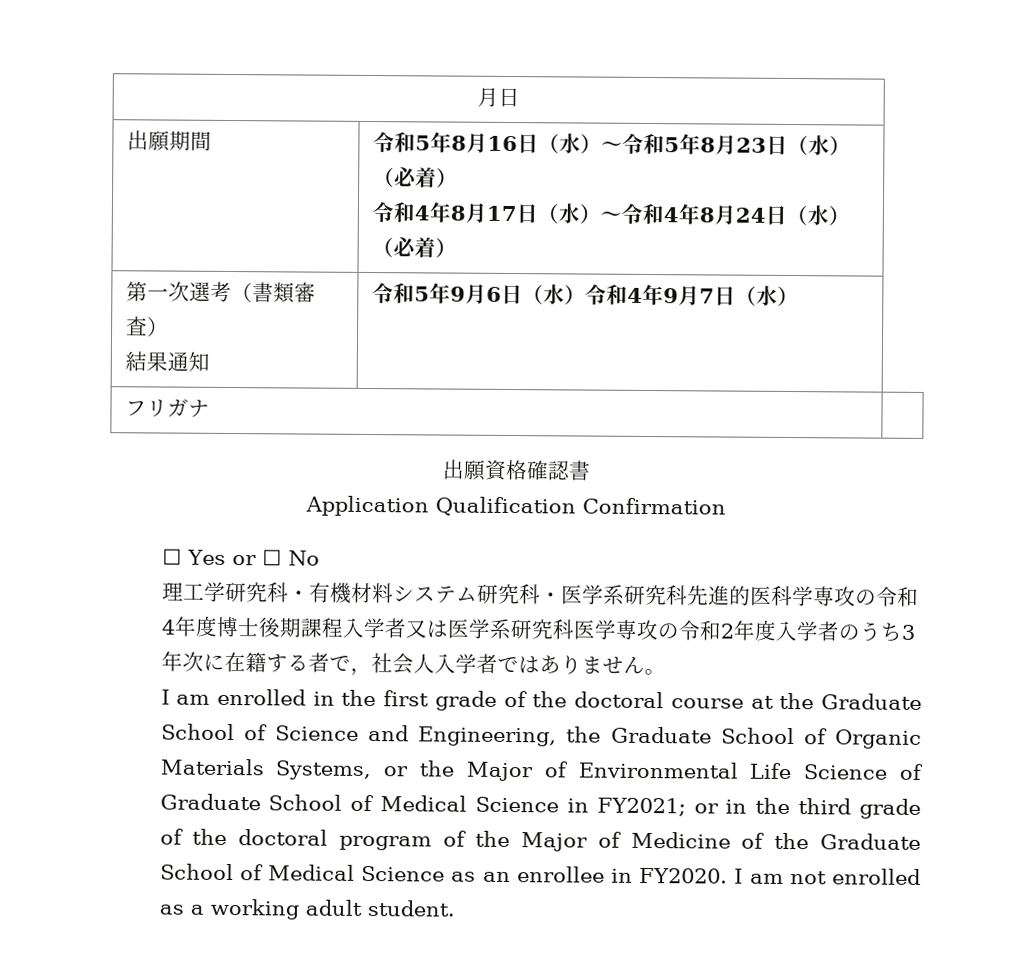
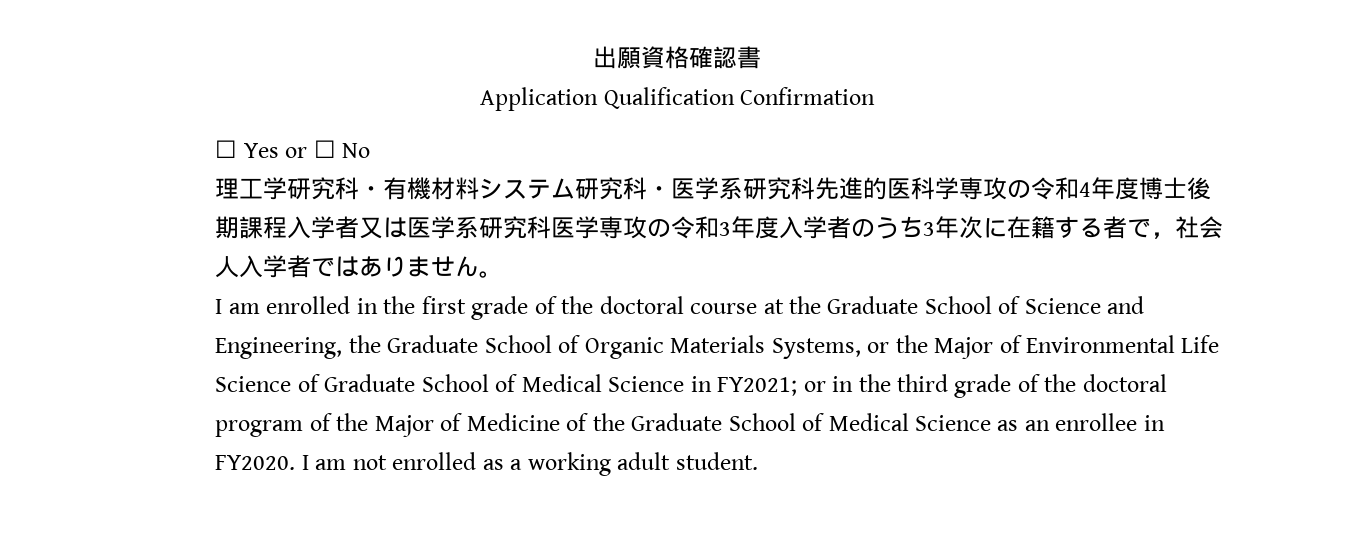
[477,87,520,108] [127,130,213,152] [373,131,852,156] [373,167,459,188] [372,201,851,226] [372,237,458,258] [126,281,317,304] [126,316,170,337] [125,351,211,372] [372,282,800,307] [125,398,211,418] 月日 // 出願期間 | 令和5年8月16日（水）～令和5年8月23日（水）（必着） // 令和4年8月17日（水）～令和4年8月24日（水）（必着） // 第一次選考（書類審査） // 結果通知 | 令和5年9月6日（水）令和4年9月7日（水） // フリガナ | // -> (593, 57) none
[719,623,734,639] 2 -> [719,222,732,236] 3

